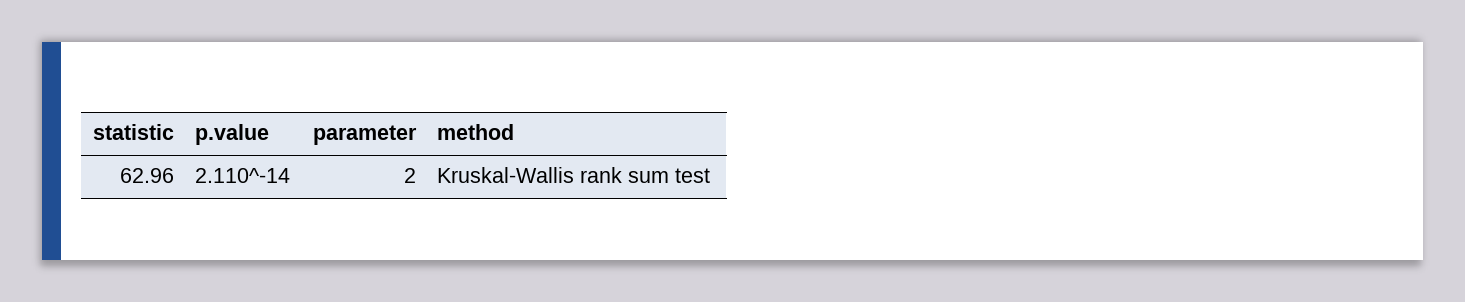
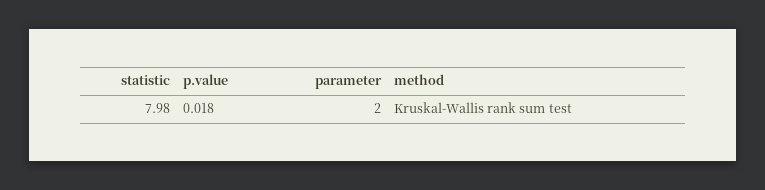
[120,168,175,183] [194,168,290,183] 62.96 | 2.110^-14 -> [145,103,171,113] [182,103,214,113] 7.98 | 0.018

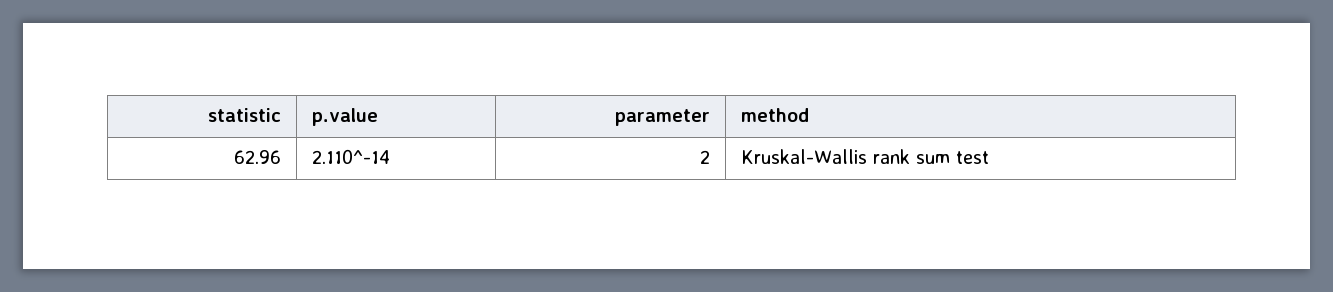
[145,103,171,113] [182,103,214,113] 7.98 | 0.018 -> [234,150,282,164] [311,149,390,164] 62.96 | 2.110^-14

